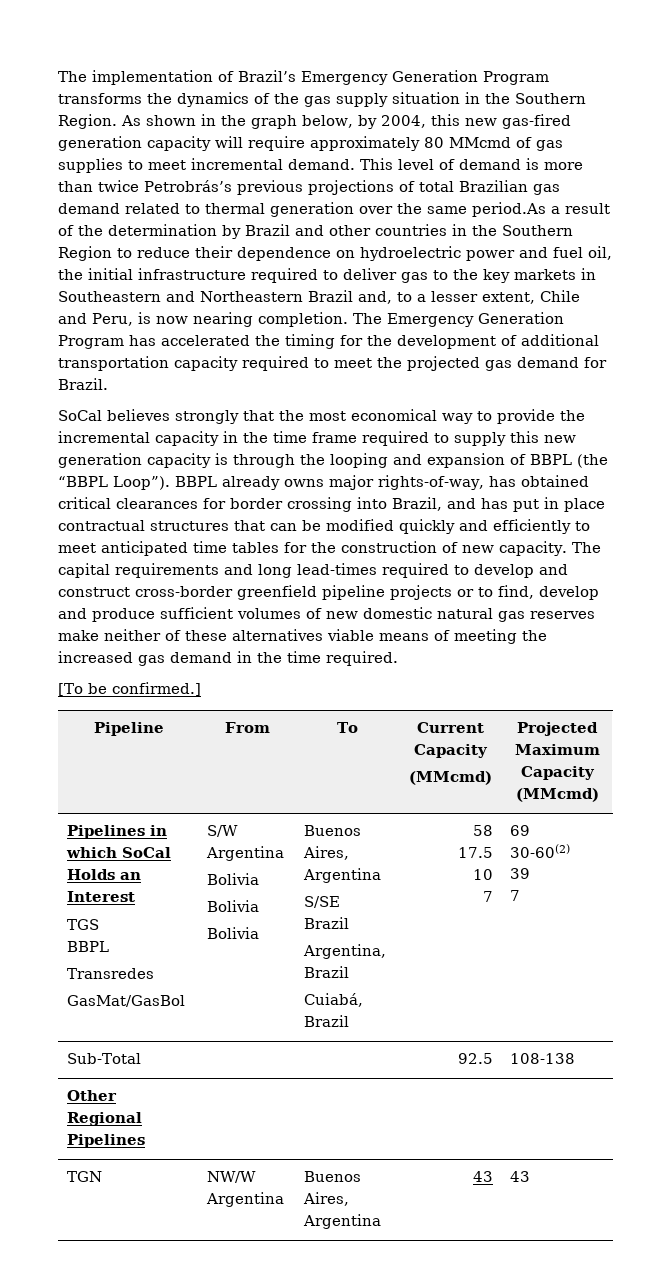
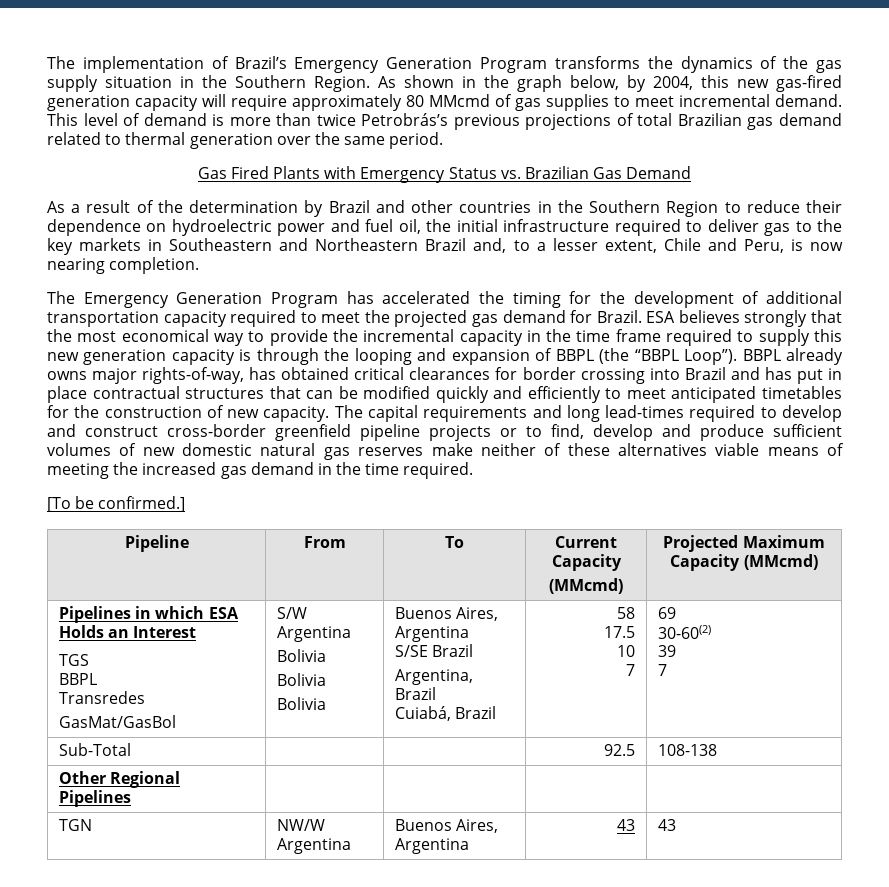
[472,202,546,217] period.As -> [389,132,444,149] [197,166,692,183] [47,201,65,213] period. // Gas Fired Plants with Emergency Status vs. Brazilian Gas Demand // As
(348, 319) none -> (200, 265) //
[58,410,102,421] // SoCal -> [646,311,676,323] ESA
[392,497,442,511] Brazil, -> [684,367,726,380] Brazil
[193,541,279,553] time tables -> [762,386,843,399] timetables
[122,847,172,858] SoCal -> [208,607,239,619] ESA

